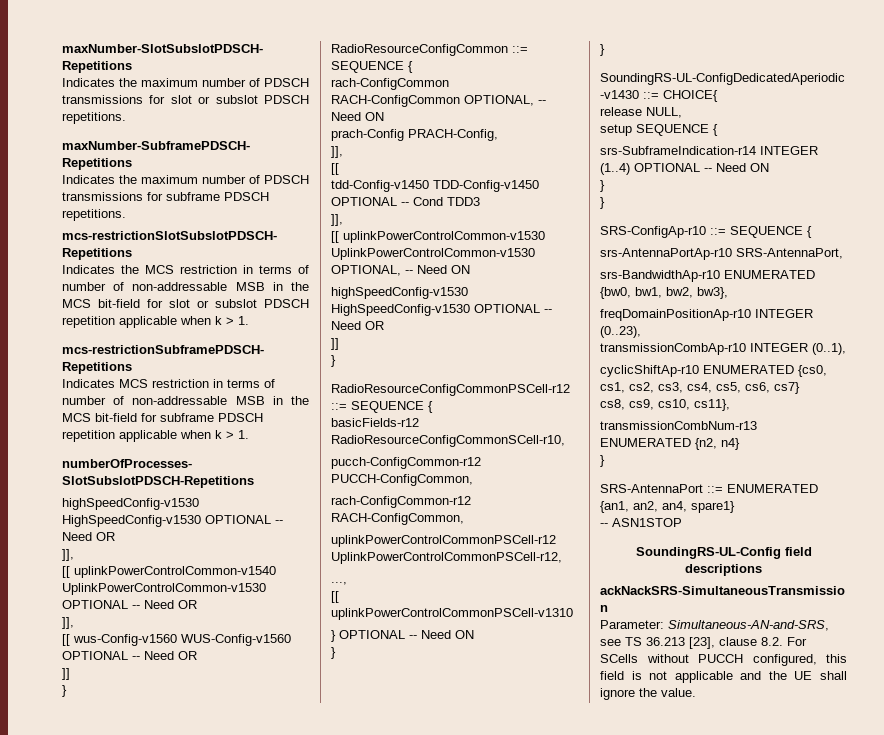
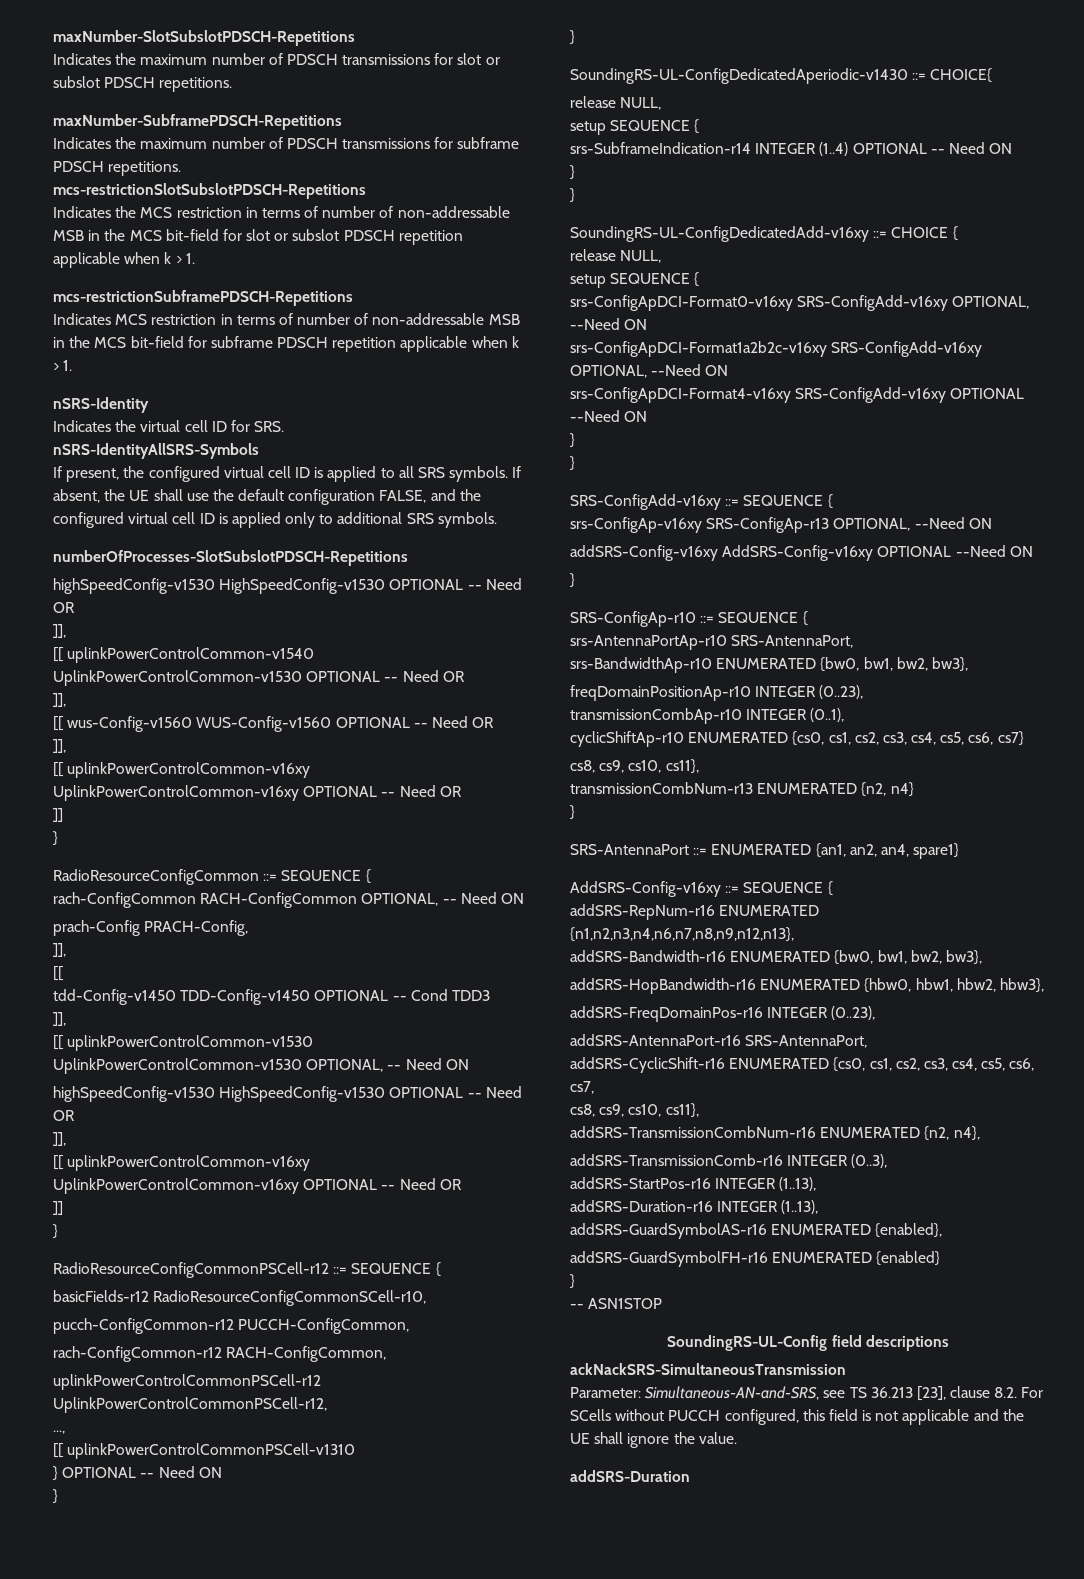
(249, 434) none -> [53,397,149,413] [53,420,285,432] [53,443,259,459] [53,466,522,482] [53,489,481,505] [53,512,497,528] // nSRS-Identity // Indicates the virtual cell ID for SRS. // nSRS-IdentityAllSRS-Symbols // If present, the configured virtual cell ID is applied to all SRS symbols. If absent, the UE shall use the default configuration FALSE, and the configured virtual cell ID is applied only to additional SRS symbols.
(197, 655) none -> [53,739,66,753] [53,762,311,778] [53,785,462,801] // ]], // [[ uplinkPowerControlCommon-v16xy UplinkPowerControlCommon-v16xy OPTIONAL -- Need OR
(384, 325) none -> [53,1132,66,1146] [53,1155,311,1171] [53,1178,462,1194] // ]], // [[ uplinkPowerControlCommon-v16xy UplinkPowerControlCommon-v16xy OPTIONAL -- Need OR
(605, 203) none -> [570,226,958,242] [570,249,662,263] [570,272,700,288] [570,295,1030,311] [570,318,648,330] [570,341,983,357] [570,364,729,378] [570,387,1025,403] [570,410,648,422] [570,433,575,448] [570,456,575,471] [570,494,833,510] [570,517,992,533] [570,545,1033,561] [570,573,575,588] // SoundingRS-UL-ConfigDedicatedAdd-v16xy ::= CHOICE { // release NULL, // setup SEQUENCE { // srs-ConfigApDCI-Format0-v16xy SRS-ConfigAdd-v16xy OPTIONAL, --Need ON // srs-ConfigApDCI-Format1a2b2c-v16xy SRS-ConfigAdd-v16xy OPTIONAL, --Need ON // srs-ConfigApDCI-Format4-v16xy SRS-ConfigAdd-v16xy OPTIONAL --Need ON // } // } // SRS-ConfigAdd-v16xy ::= SEQUENCE { // srs-ConfigAp-v16xy SRS-ConfigAp-r13 OPTIONAL, --Need ON // addSRS-Config-v16xy AddSRS-Config-v16xy OPTIONAL --Need ON // }
(735, 507) none -> [570,881,833,897] [570,904,820,920] [570,927,794,942] [570,950,982,965] [570,978,1044,994] [570,1006,876,1022] [570,1034,868,1048] [570,1057,1035,1073] [570,1081,594,1094] [570,1103,699,1118] [570,1126,980,1141] [570,1154,888,1168] [570,1177,817,1191] [570,1200,819,1214] [570,1223,943,1239] [570,1251,941,1267] [570,1274,575,1289] // AddSRS-Config-v16xy ::= SEQUENCE { // addSRS-RepNum-r16 ENUMERATED {n1,n2,n3,n4,n6,n7,n8,n9,n12,n13}, // addSRS-Bandwidth-r16 ENUMERATED {bw0, bw1, bw2, bw3}, // addSRS-HopBandwidth-r16 ENUMERATED {hbw0, hbw1, hbw2, hbw3}, // addSRS-FreqDomainPos-r16 INTEGER (0..23), // addSRS-AntennaPort-r16 SRS-AntennaPort, // addSRS-CyclicShift-r16 ENUMERATED {cs0, cs1, cs2, cs3, cs4, cs5, cs6, cs7, // cs8, cs9, cs10, cs11}, // addSRS-TransmissionCombNum-r16 ENUMERATED {n2, n4}, // addSRS-TransmissionComb-r16 INTEGER (0..3), // addSRS-StartPos-r16 INTEGER (1..13), // addSRS-Duration-r16 INTEGER (1..13), // addSRS-GuardSymbolAS-r16 ENUMERATED {enabled}, // addSRS-GuardSymbolFH-r16 ENUMERATED {enabled} // }
(696, 692) none -> [570,1470,690,1482] // addSRS-Duration

